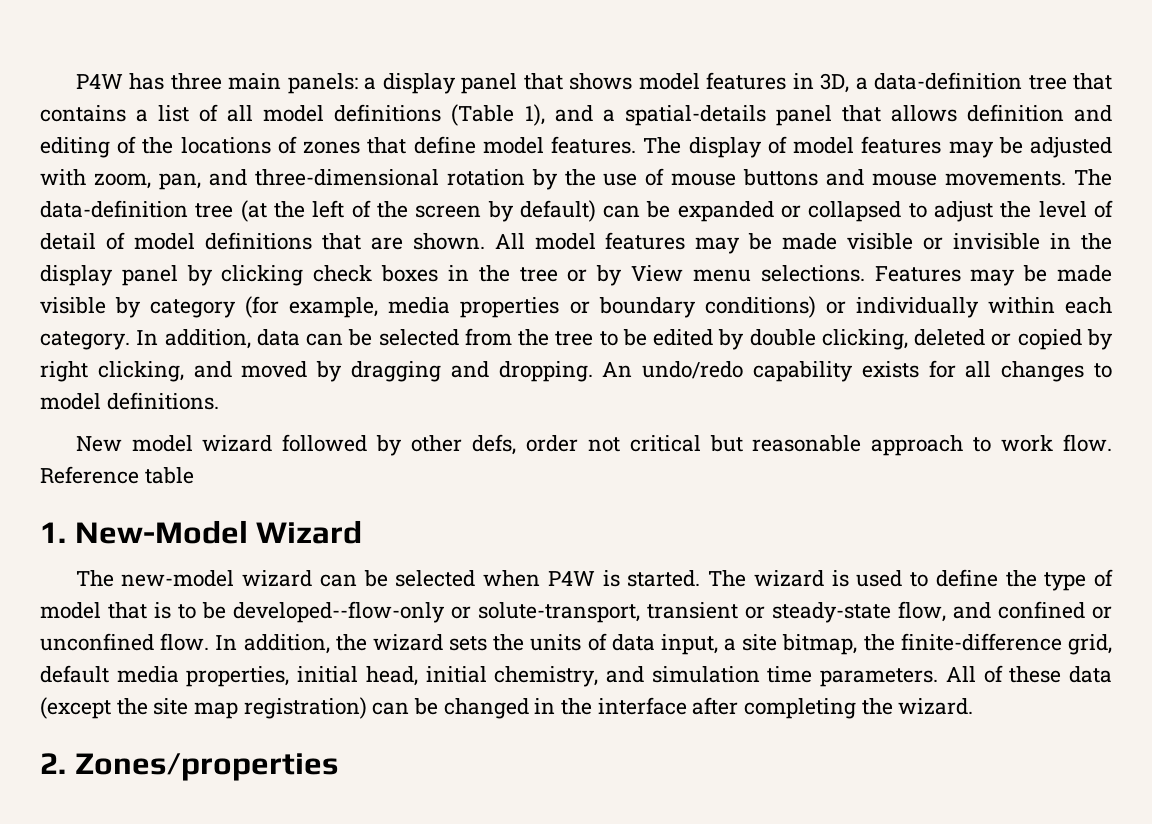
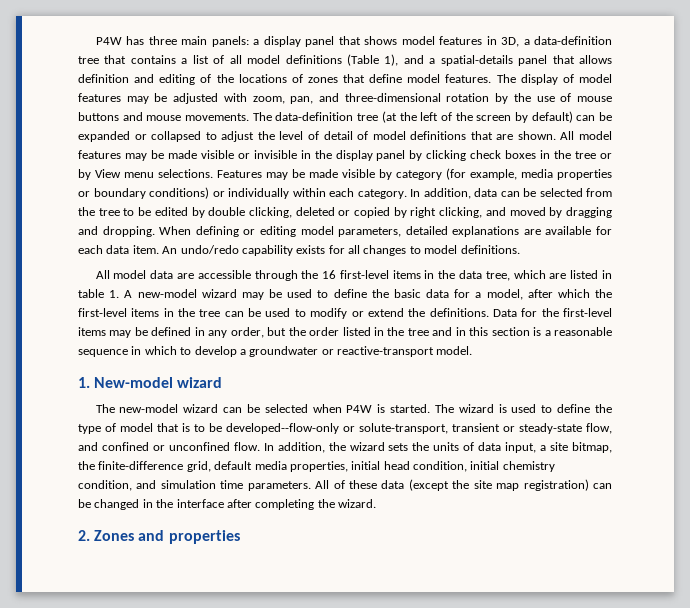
(593, 371) none -> [159,226,612,237] [78,245,159,254] When defining or editing model parameters, detailed explanations are available for each data item.
[75,434,1112,456] [40,466,194,484] [40,520,363,544] New model wizard followed by other defs, order not critical but reasonable approach to work flow. Reference table // 1. New-Model Wizard -> [95,270,613,281] [78,289,613,300] [78,308,613,319] [78,327,612,338] [78,346,473,357] [78,377,223,388] All model data are accessible through the 16 first-level items in the data tree, which are listed in table 1. A new-model wizard may be used to define the basic data for a model, after which the first-level items in the tree can be used to modify or extend the definitions. Data for the first-level items may be defined in any order, but the order listed in the tree and in this section is a reasonable sequence in which to develop a groundwater or reactive-transport model. // 1. New-model wizard
[365,666,599,687] head, initial chemistry, -> [383,461,555,472] [78,480,132,491] head condition, initial chemistry condition,
[74,753,339,781] Zones/properties -> [94,530,240,544] Zones and properties

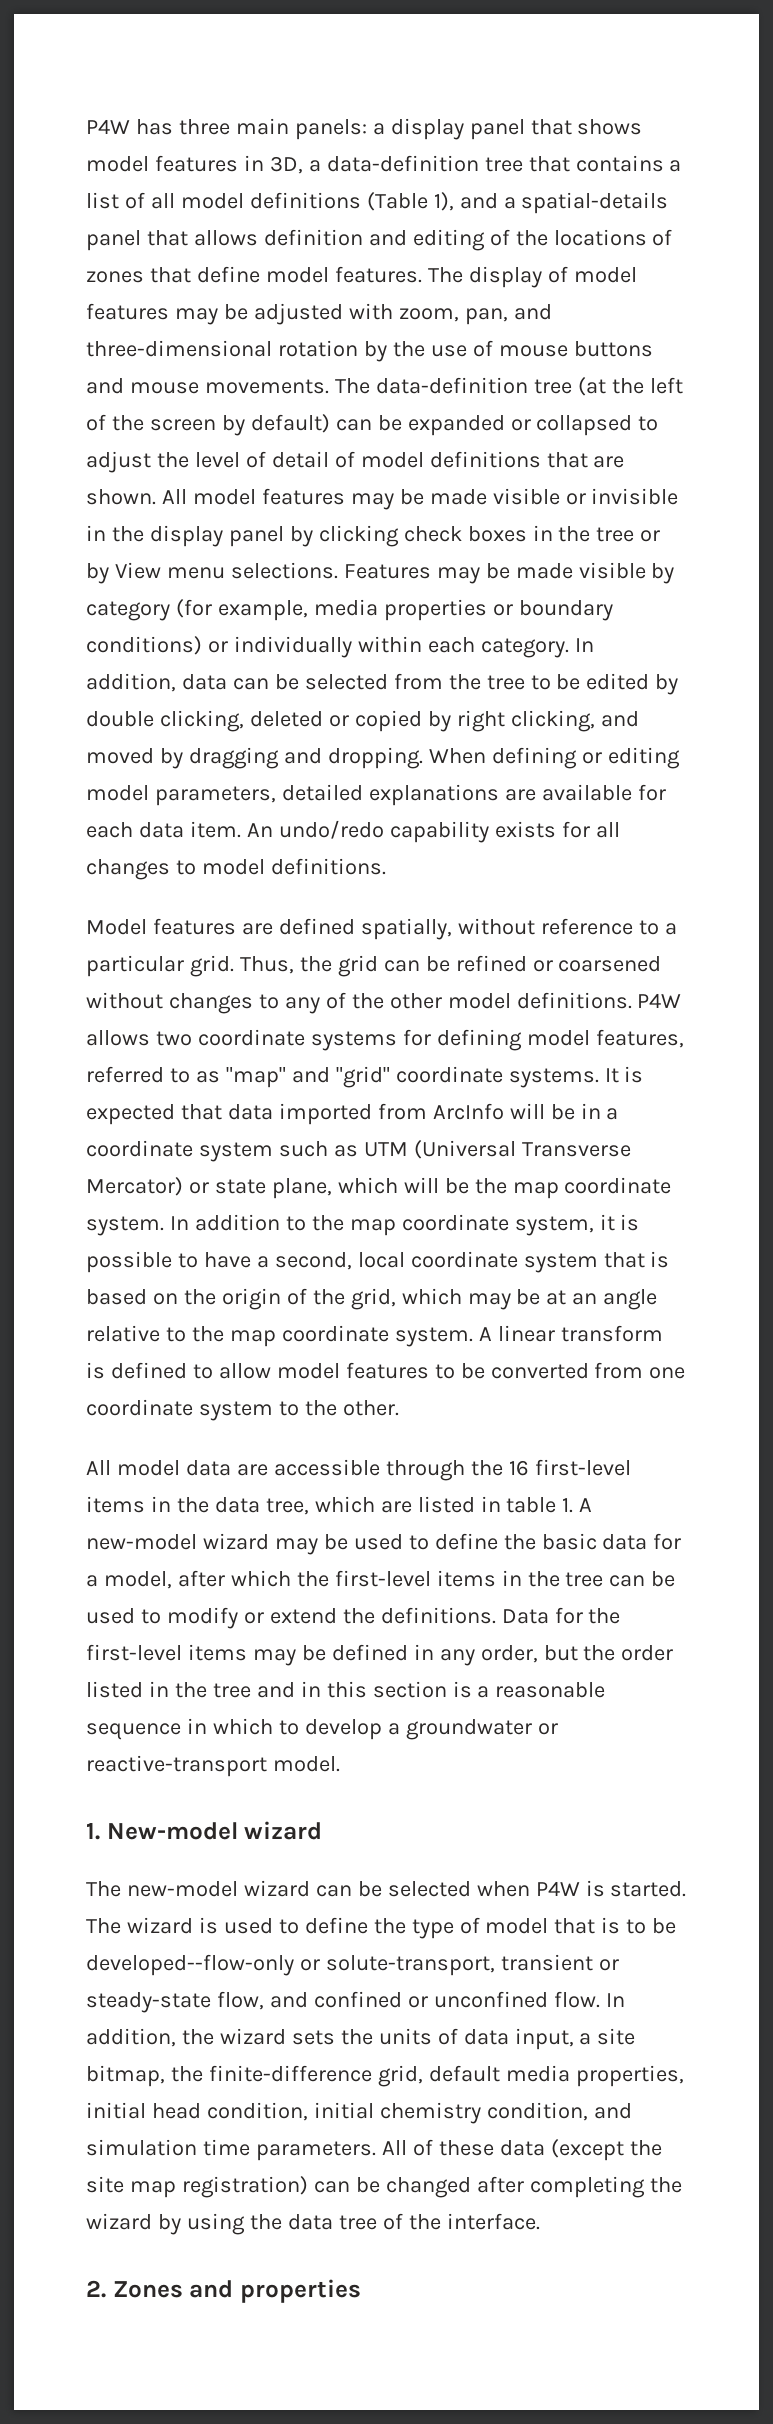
(520, 249) none -> [86,918,677,940] [86,955,662,977] [86,992,682,1014] [86,1029,684,1051] [86,1066,644,1088] [86,1103,619,1125] [86,1140,631,1162] [86,1177,672,1199] [86,1214,640,1236] [86,1251,670,1273] [86,1288,658,1310] [86,1325,663,1347] [86,1362,686,1379] [86,1399,399,1421] // Model features are defined spatially, without reference to a particular grid. Thus, the grid can be refined or coarsened without changes to any of the other model definitions. P4W allows two coordinate systems for defining model features, referred to as "map" and "grid" coordinate systems. It is expected that data imported from ArcInfo will be in a coordinate system such as UTM (Universal Transverse Mercator) or state plane, which will be the map coordinate system. In addition to the map coordinate system, it is possible to have a second, local coordinate system that is based on the origin of the grid, which may be at an angle relative to the map coordinate system. A linear transform is defined to allow model features to be converted from one coordinate system to the other.
[142,499,376,510] in the interface after completing the wizard. -> [476,2176,682,2198] [86,2213,540,2235] after completing the wizard by using the data tree of the interface.

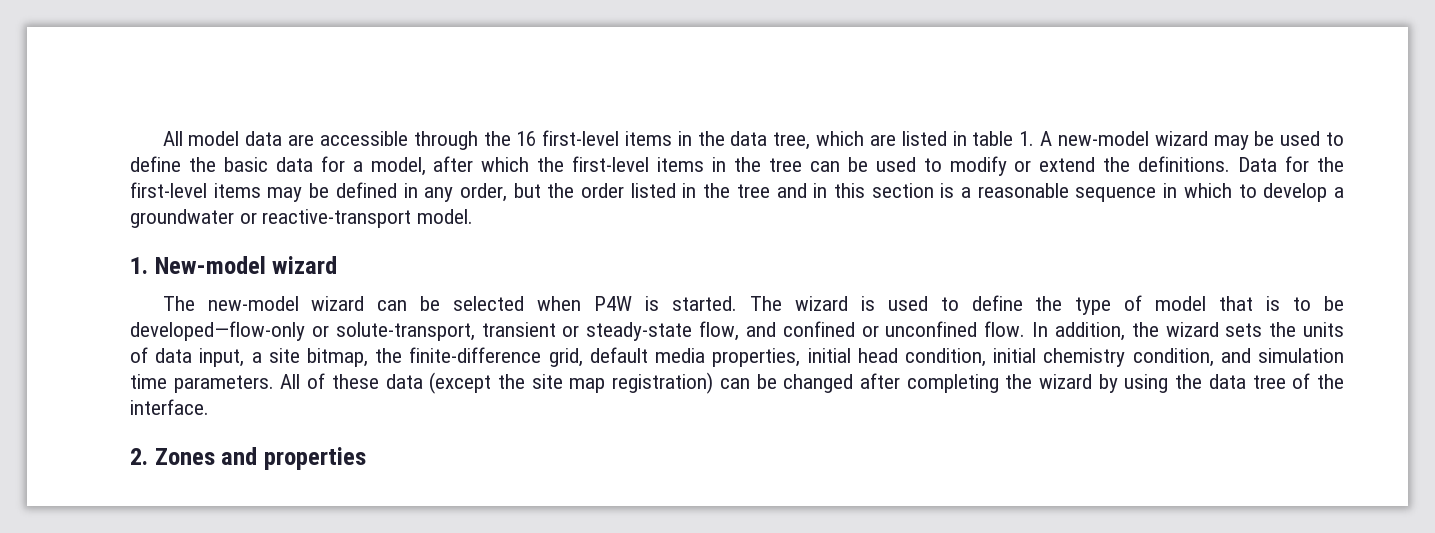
[86,118,643,140] [86,155,682,174] [86,192,669,214] [86,229,673,251] [86,266,637,288] [86,303,552,325] [86,340,653,362] [86,377,683,396] [86,414,659,436] [86,451,625,473] [86,488,679,510] [86,525,661,547] [86,562,675,584] [86,599,613,621] [86,636,594,658] [86,673,679,695] [86,710,639,732] [86,747,680,769] [86,784,666,806] [86,820,620,843] [86,858,386,880] [86,918,677,940] [86,955,662,977] [86,992,682,1014] [86,1029,684,1051] [86,1066,644,1088] [86,1103,619,1125] [86,1140,631,1162] [86,1177,672,1199] [86,1214,640,1236] [86,1251,670,1273] [86,1288,658,1310] [86,1325,663,1347] [86,1362,686,1379] [86,1399,399,1421] P4W has three main panels: a display panel that shows model features in 3D, a data-definition tree that contains a list of all model definitions (Table 1), and a spatial-details panel that allows definition and editing of the locations of zones that define model features. The display of model features may be adjusted with zoom, pan, and three-dimensional rotation by the use of mouse buttons and mouse movements. The data-definition tree (at the left of the screen by default) can be expanded or collapsed to adjust the level of detail of model definitions that are shown. All model features may be made visible or invisible in the display panel by clicking check boxes in the tree or by View menu selections. Features may be made visible by category (for example, media properties or boundary conditions) or individually within each category. In addition, data can be selected from the tree to be edited by double clicking, deleted or copied by right clicking, and moved by dragging and dropping. When defining or editing model parameters, detailed explanations are available for each data item. An undo/redo capability exists for all changes to model definitions. // Model features are defined spatially, without reference to a particular grid. Thus, the grid can be refined or coarsened without changes to any of the other model definitions. P4W allows two coordinate systems for defining model features, referred to as "map" and "grid" coordinate systems. It is expected that data imported from ArcInfo will be in a coordinate system such as UTM (Universal Transverse Mercator) or state plane, which will be the map coordinate system. In addition to the map coordinate system, it is possible to have a second, local coordinate system that is based on the origin of the grid, which may be at an angle relative to the map coordinate system. A linear transform is defined to allow model features to be converted from one coordinate system to the other. // -> (162, 138) none
[86,1954,294,1976] developed--flow-only -> [130,321,305,341] developed—flow-only

